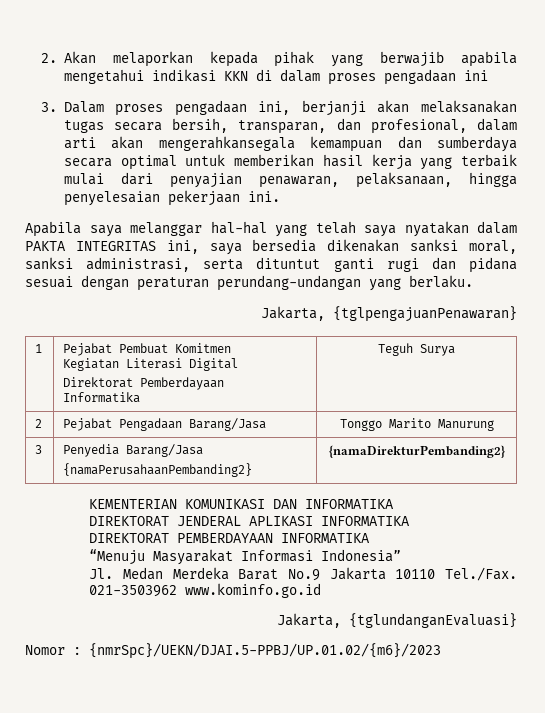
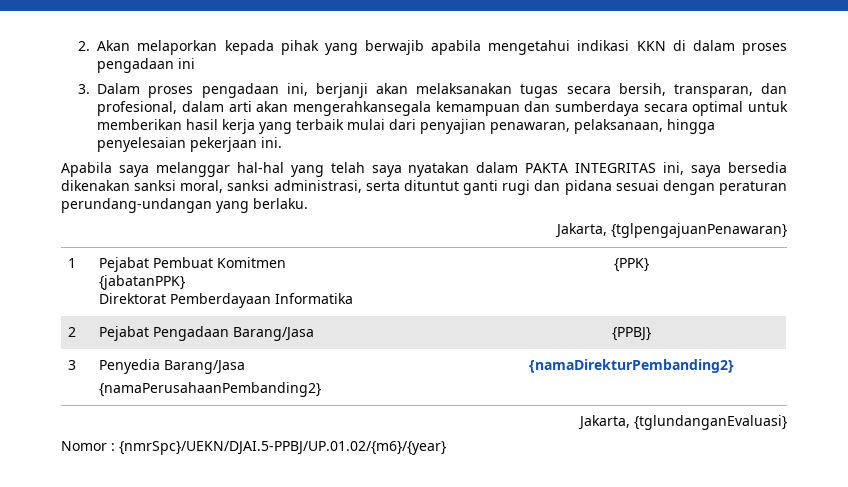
[63,358,239,371] Kegiatan Literasi Digital -> [98,275,185,290] {jabatanPPK}
[378,343,455,356] Teguh Surya -> [613,258,649,272] {PPK}
[339,418,494,431] Tonggo Marito Manurung -> [611,327,651,341] {PPBJ}
[89,499,395,509] [89,516,411,526] [89,533,371,543] [89,549,402,565] [89,567,517,581] [89,583,322,598] // KEMENTERIAN KOMUNIKASI DAN INFORMATIKA // DIREKTORAT JENDERAL APLIKASI INFORMATIKA // DIREKTORAT PEMBERDAYAAN INFORMATIKA // “Menuju Masyarakat Informasi Indonesia” // Jl. Medan Merdeka Barat No.9 Jakarta 10110 Tel./Fax. 021-3503962 www.kominfo.go.id -> (734, 366) none
[89,643,441,659] {nmrSpc}/UEKN/DJAI.5-PPBJ/UP.01.02/{m6}/2023 -> [119,441,446,455] {nmrSpc}/UEKN/DJAI.5-PPBJ/UP.01.02/{m6}/{year}

